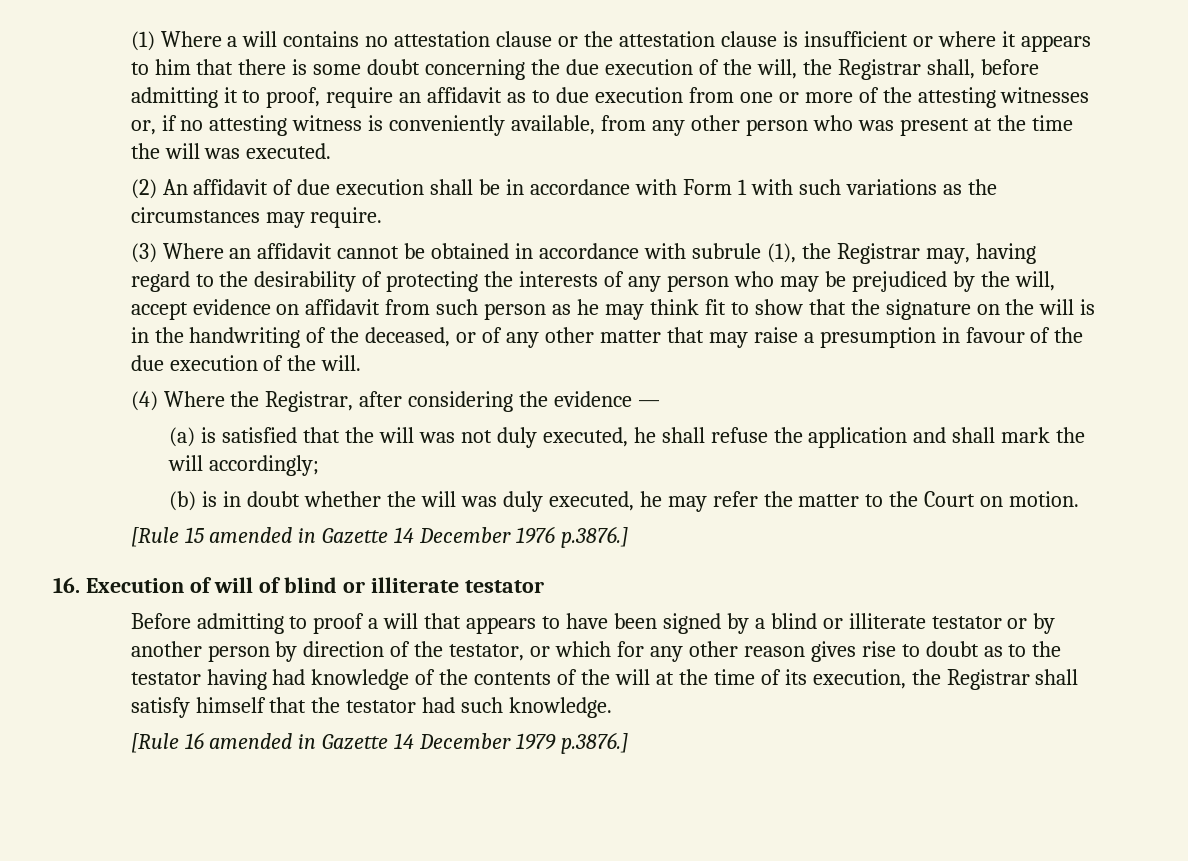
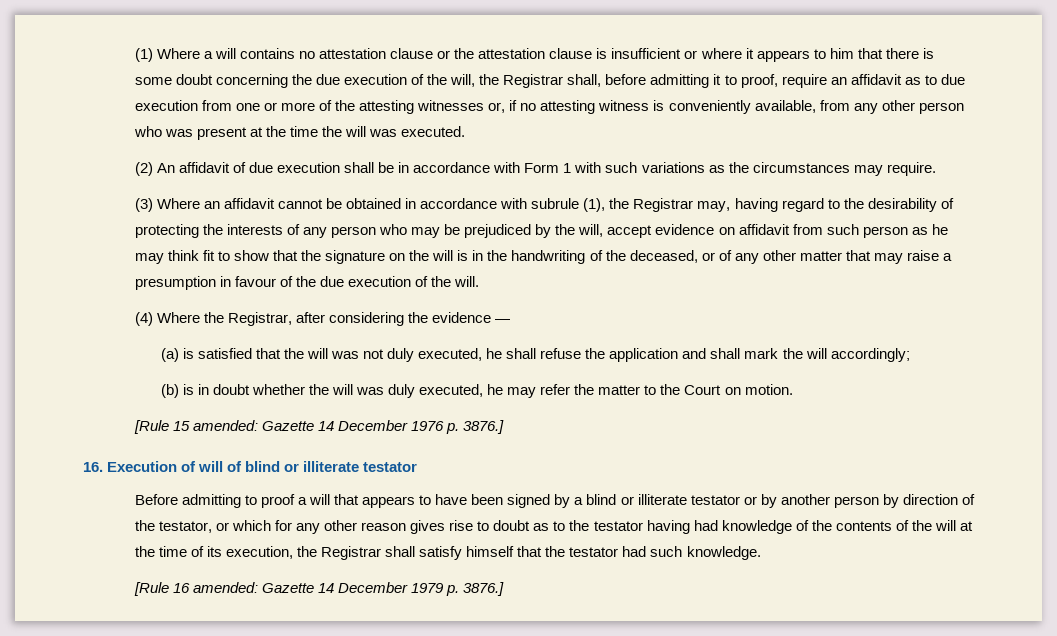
[209,527,317,543] amended in -> [192,420,258,431] amended:
[561,526,629,548] p.3876.] -> [446,420,505,434] p. 3876.]
[209,733,317,749] amended in -> [192,582,258,593] amended:
[561,732,629,754] p.3876.] -> [446,582,505,596] p. 3876.]

